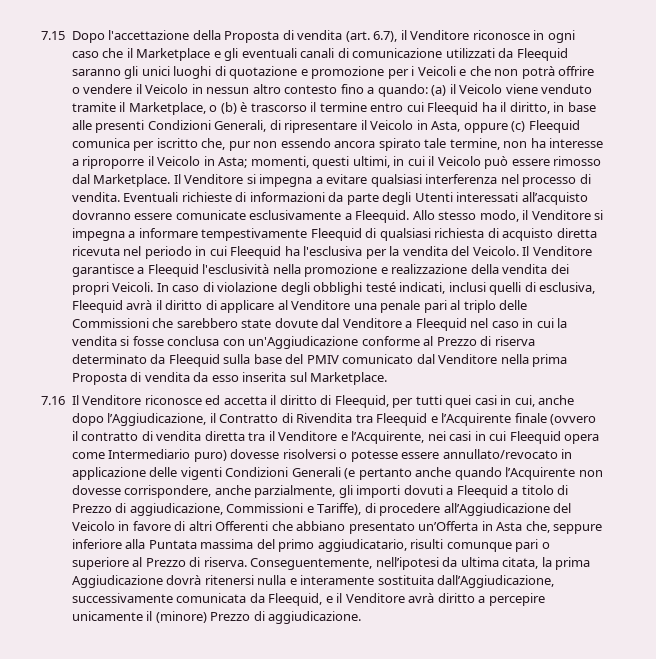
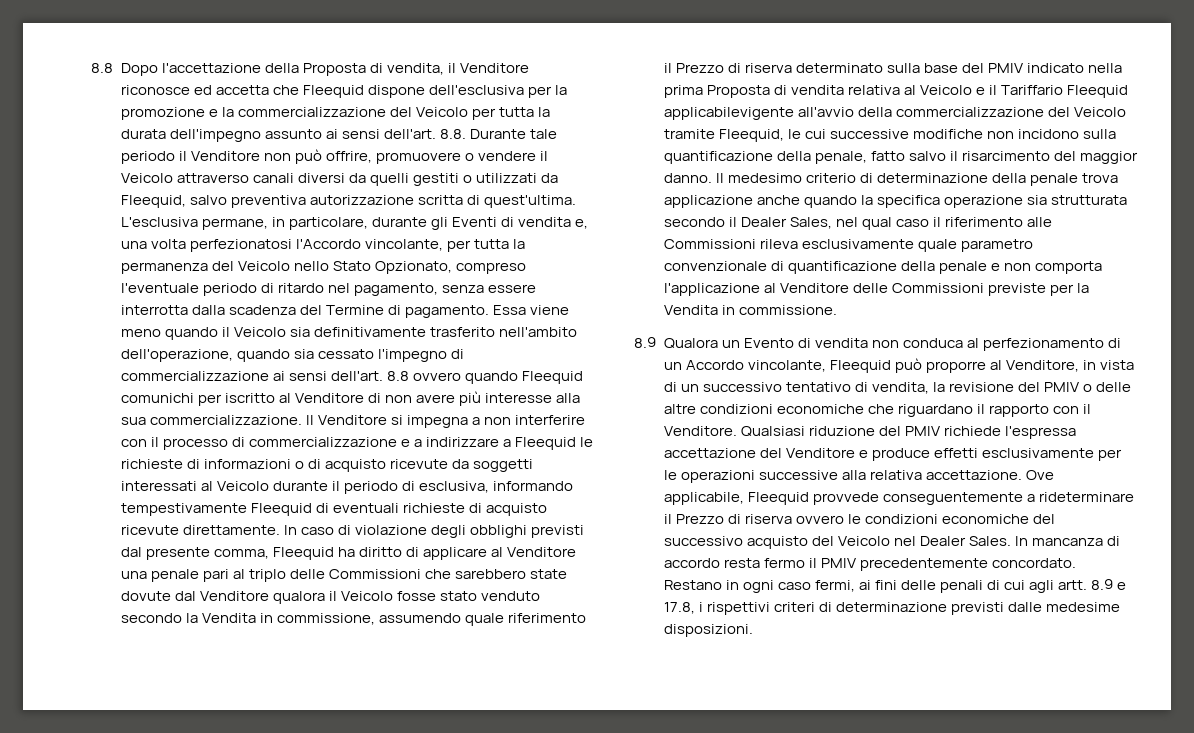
[41,31,65,40] 7.15 -> [91,63,113,73] 8.8
[297,30,575,43] [71,48,568,61] [71,66,595,79] [71,84,593,97] [71,102,596,115] [71,120,580,133] [71,138,604,151] [71,156,602,169] [71,174,171,187] vendita (art. 6.7), il Venditore riconosce in ogni caso che il Marketplace e gli eventuali canali di comunicazione utilizzati da Fleequid saranno gli unici luoghi di quotazione e promozione per i Veicoli e che non potrà offrire o vendere il Veicolo in nessun altro contesto fino a quando: (a) il Veicolo viene venduto tramite il Marketplace, o (b) è trascorso il termine entro cui Fleequid ha il diritto, in base alle presenti Condizioni Generali, di ripresentare il Veicolo in Asta, oppure (c) Fleequid comunica per iscritto che, pur non essendo ancora spirato tale termine, non ha interesse a riproporre il Veicolo in Asta; momenti, questi ultimi, in cui il Veicolo può essere rimosso dal Marketplace. -> [386,63,529,75] [120,85,567,98] [120,107,550,120] [120,129,557,142] [120,149,548,164] [120,173,558,186] [120,195,576,208] [120,217,588,230] [120,239,525,252] [120,261,526,274] [120,283,536,296] [120,305,569,318] [120,327,577,340] [120,349,464,362] [120,371,583,384] [120,391,581,406] [120,415,302,425] vendita, il Venditore riconosce ed accetta che Fleequid dispone dell'esclusiva per la promozione e la commercializzazione del Veicolo per tutta la durata dell'impegno assunto ai sensi dell'art. 8.8. Durante tale periodo il Venditore non può offrire, promuovere o vendere il Veicolo attraverso canali diversi da quelli gestiti o utilizzati da Fleequid, salvo preventiva autorizzazione scritta di quest'ultima. L'esclusiva permane, in particolare, durante gli Eventi di vendita e, una volta perfezionatosi l'Accordo vincolante, per tutta la permanenza del Veicolo nello Stato Opzionato, compreso l'eventuale periodo di ritardo nel pagamento, senza essere interrotta dalla scadenza del Termine di pagamento. Essa viene meno quando il Veicolo sia definitivamente trasferito nell'ambito dell'operazione, quando sia cessato l'impegno di commercializzazione ai sensi dell'art. 8.8 ovvero quando Fleequid comunichi per iscritto al Venditore di non avere più interesse alla sua commercializzazione.
[326,174,591,187] [71,192,588,205] [71,210,604,223] [71,228,597,241] [71,246,592,259] [71,264,569,277] [71,282,154,295] evitare qualsiasi interferenza nel processo di vendita. Eventuali richieste di informazioni da parte degli Utenti interessati all’acquisto dovranno essere comunicate esclusivamente a Fleequid. Allo stesso modo, il Venditore si impegna a informare tempestivamente Fleequid di qualsiasi richiesta di acquisto diretta ricevuta nel periodo in cui Fleequid ha l'esclusiva per la vendita del Veicolo. Il Venditore garantisce a Fleequid l'esclusività nella promozione e realizzazione della vendita dei propri Veicoli. -> [483,415,585,425] [120,437,594,450] [120,459,533,472] [120,481,573,494] [120,503,547,516] [120,525,280,535] non interferire con il processo di commercializzazione e a indirizzare a Fleequid le richieste di informazioni o di acquisto ricevute da soggetti interessati al Veicolo durante il periodo di esclusiva, informando tempestivamente Fleequid di eventuali richieste di acquisto ricevute direttamente.
[365,282,596,295] [71,300,162,313] testé indicati, inclusi quelli di esclusiva, Fleequid avrà il -> [530,525,584,538] [120,547,355,560] previsti dal presente comma, Fleequid ha
[405,318,568,331] [71,336,434,349] a Fleequid nel caso in cui la vendita si fosse conclusa con un'Aggiudicazione conforme al -> [272,591,540,604] [120,613,586,626] [663,63,672,73] qualora il Veicolo fosse stato venduto secondo la Vendita in commissione, assumendo quale riferimento il
[150,354,220,367] da Fleequid -> (883, 68) none
[342,354,498,364] comunicato dal Venditore -> [1026,63,1084,73] indicato
[193,372,388,385] [41,395,575,408] [71,413,597,426] [71,431,600,444] [71,449,573,462] [71,467,603,480] [71,485,569,498] [71,503,572,516] [71,521,603,534] [71,539,550,552] [71,557,591,570] [71,575,555,588] [71,593,545,606] [71,611,362,624] da esso inserita sul Marketplace. // 7.16 Il Venditore riconosce ed accetta il diritto di Fleequid, per tutti quei casi in cui, anche dopo l’Aggiudicazione, il Contratto di Rivendita tra Fleequid e l’Acquirente finale (ovvero il contratto di vendita diretta tra il Venditore e l’Acquirente, nei casi in cui Fleequid opera come Intermediario puro) dovesse risolversi o potesse essere annullato/revocato in applicazione delle vigenti Condizioni Generali (e pertanto anche quando l’Acquirente non dovesse corrispondere, anche parzialmente, gli importi dovuti a Fleequid a titolo di Prezzo di aggiudicazione, Commissioni e Tariffe), di procedere all’Aggiudicazione del Veicolo in favore di altri Offerenti che abbiano presentato un’Offerta in Asta che, seppure inferiore alla Puntata massima del primo aggiudicatario, risulti comunque pari o superiore al Prezzo di riserva. Conseguentemente, nell’ipotesi da ultima citata, la prima Aggiudicazione dovrà ritenersi nulla e interamente sostituita dall’Aggiudicazione, successivamente comunicata da Fleequid, e il Venditore avrà diritto a percepire unicamente il (minore) Prezzo di aggiudicazione. -> [847,85,1128,98] [663,107,1126,120] [663,129,1116,142] [663,151,1138,164] [663,173,1118,186] [663,195,1127,208] [663,217,1052,230] [663,239,1033,252] [663,261,1102,274] [663,283,1089,296] [663,305,837,315] [634,337,1121,351] [663,358,1134,373] [663,382,1132,394] [663,404,1091,417] [663,426,1076,439] [663,448,1122,461] [663,470,1054,483] [663,492,1134,505] [663,514,1055,524] [663,536,1120,549] [663,558,1076,571] [663,579,1127,593] [663,602,1120,615] [663,624,753,637] relativa al Veicolo e il Tariffario Fleequid applicabilevigente all'avvio della commercializzazione del Veicolo tramite Fleequid, le cui successive modifiche non incidono sulla quantificazione della penale, fatto salvo il risarcimento del maggior danno. Il medesimo criterio di determinazione della penale trova applicazione anche quando la specifica operazione sia strutturata secondo il Dealer Sales, nel qual caso il riferimento alle Commissioni rileva esclusivamente quale parametro convenzionale di quantificazione della penale e non comporta l'applicazione al Venditore delle Commissioni previste per la Vendita in commissione. // 8.9 Qualora un Evento di vendita non conduca al perfezionamento di un Accordo vincolante, Fleequid può proporre al Venditore, in vista di un successivo tentativo di vendita, la revisione del PMIV o delle altre condizioni economiche che riguardano il rapporto con il Venditore. Qualsiasi riduzione del PMIV richiede l'espressa accettazione del Venditore e produce effetti esclusivamente per le operazioni successive alla relativa accettazione. Ove applicabile, Fleequid provvede conseguentemente a rideterminare il Prezzo di riserva ovvero le condizioni economiche del successivo acquisto del Veicolo nel Dealer Sales. In mancanza di accordo resta fermo il PMIV precedentemente concordato. Restano in ogni caso fermi, ai fini delle penali di cui agli artt. 8.9 e 17.8, i rispettivi criteri di determinazione previsti dalle medesime disposizioni.

